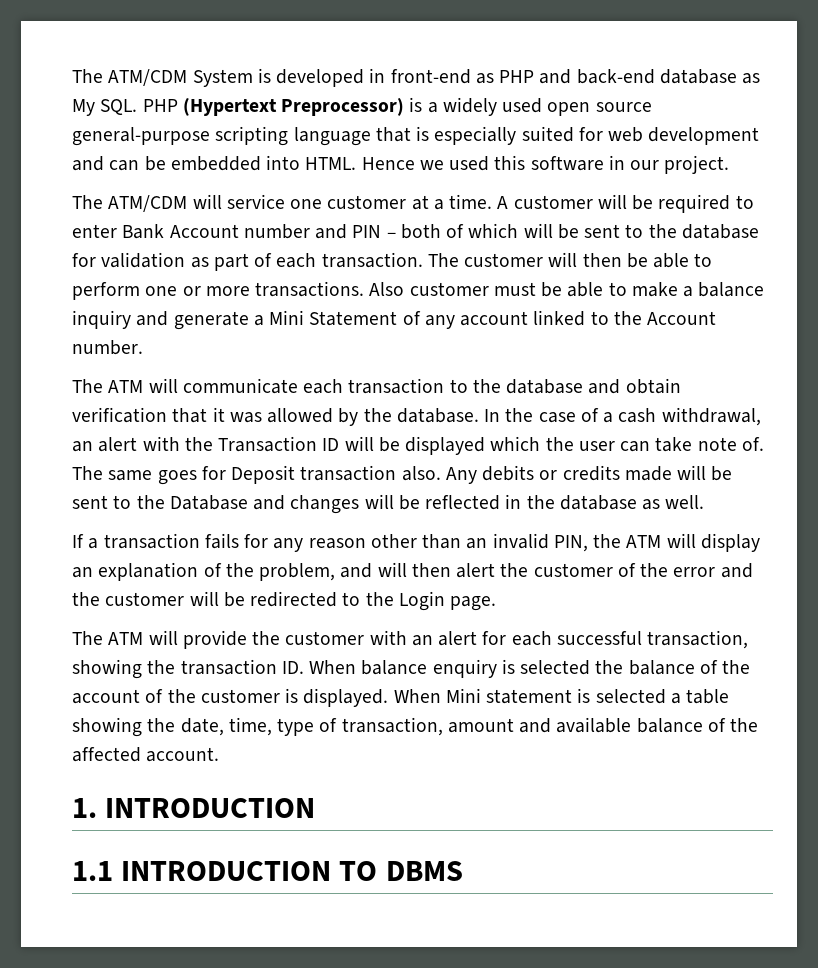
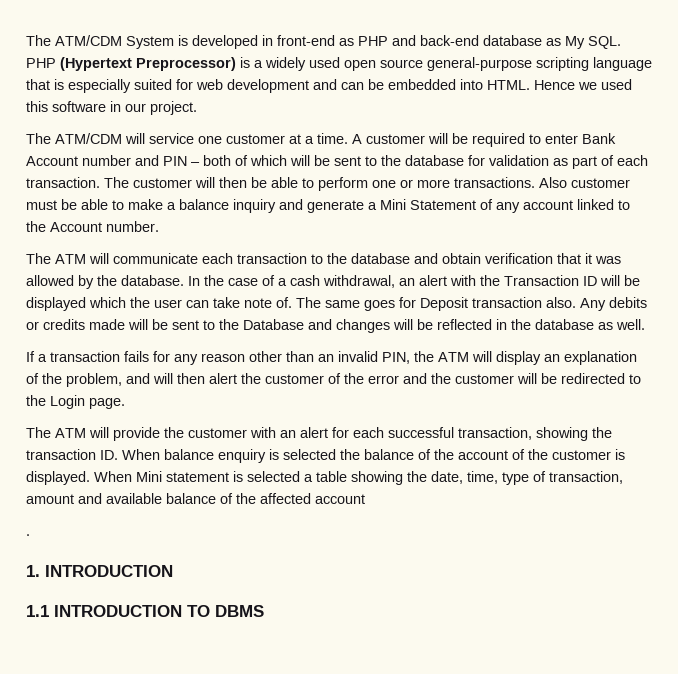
[146,747,220,762] account. -> [315,494,365,504] [26,534,30,536] account // .

